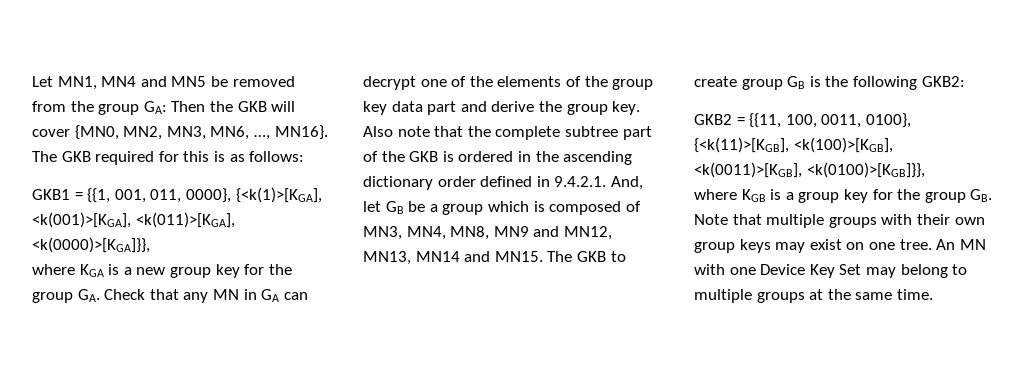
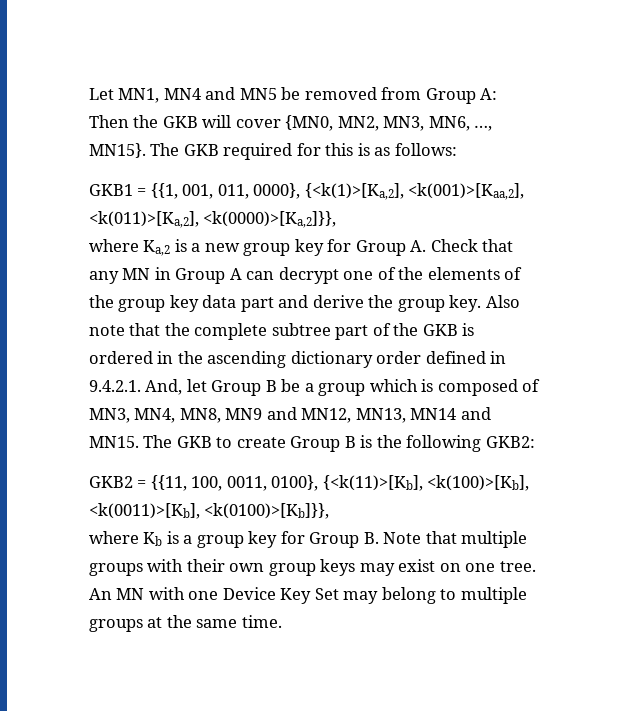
[70,101,167,115] the group GA: -> [425,88,498,104] Group A:
[274,125,328,140] MN16}. -> [89,143,146,158] MN15}.
[235,187,322,203] [32,212,235,228] [32,237,150,253] [32,264,104,277] {<k(1)>[KGA], <k(001)>[KGA], <k(011)>[KGA], <k(0000)>[KGA]}}, // where KGA -> [304,183,525,200] [89,211,337,228] [89,239,171,256] {<k(1)>[Ka,2], <k(001)>[Kaa,2], <k(011)>[Ka,2], <k(0000)>[Ka,2]}}, // where Ka,2
[268,264,292,275] [32,289,100,303] the group GA. -> [355,240,427,256] Group A.
[261,289,280,302] GA -> [175,268,242,284] Group A
[385,201,404,214] GB -> [211,380,277,396] Group B
[741,76,806,90] group GB -> [290,436,356,452] Group B
[694,137,893,153] [694,162,925,178] [694,189,766,202] {<k(11)>[KGB], <k(100)>[KGB], <k(0011)>[KGB], <k(0100)>[KGB]}}, // where KGB -> [322,475,530,491] [89,503,330,519] [89,531,163,546] {<k(11)>[Kb], <k(100)>[Kb], <k(0011)>[Kb], <k(0100)>[Kb]}}, // where Kb
[897,189,993,203] the group GB. -> [309,532,379,548] Group B.

